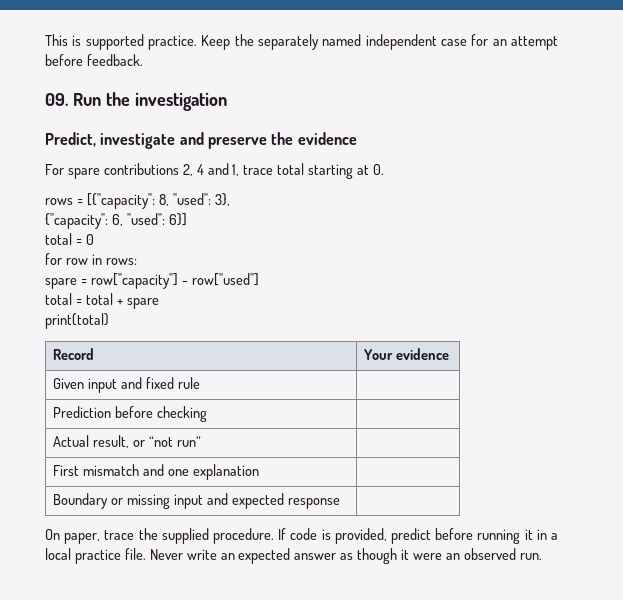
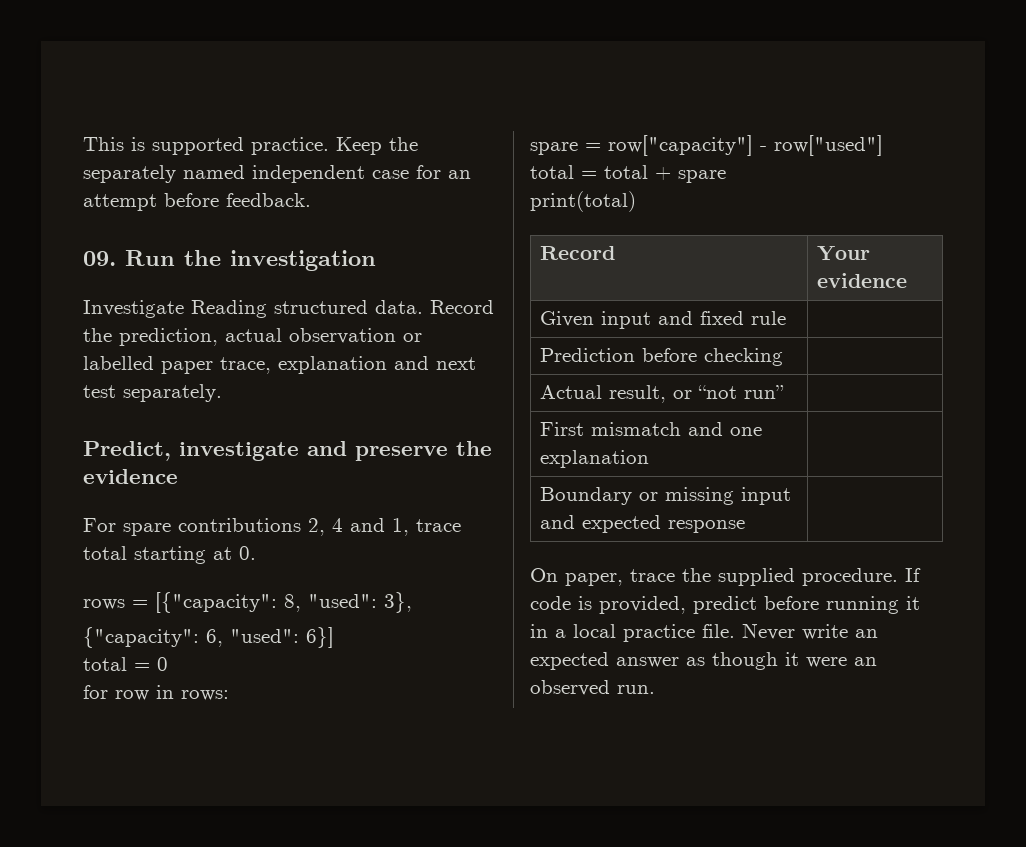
(227, 101) none -> [83,300,494,318] [83,328,422,346] [83,356,476,374] [83,384,222,402] // Investigate Reading structured data. Record the prediction, actual observation or labelled paper trace, explanation and next test separately.

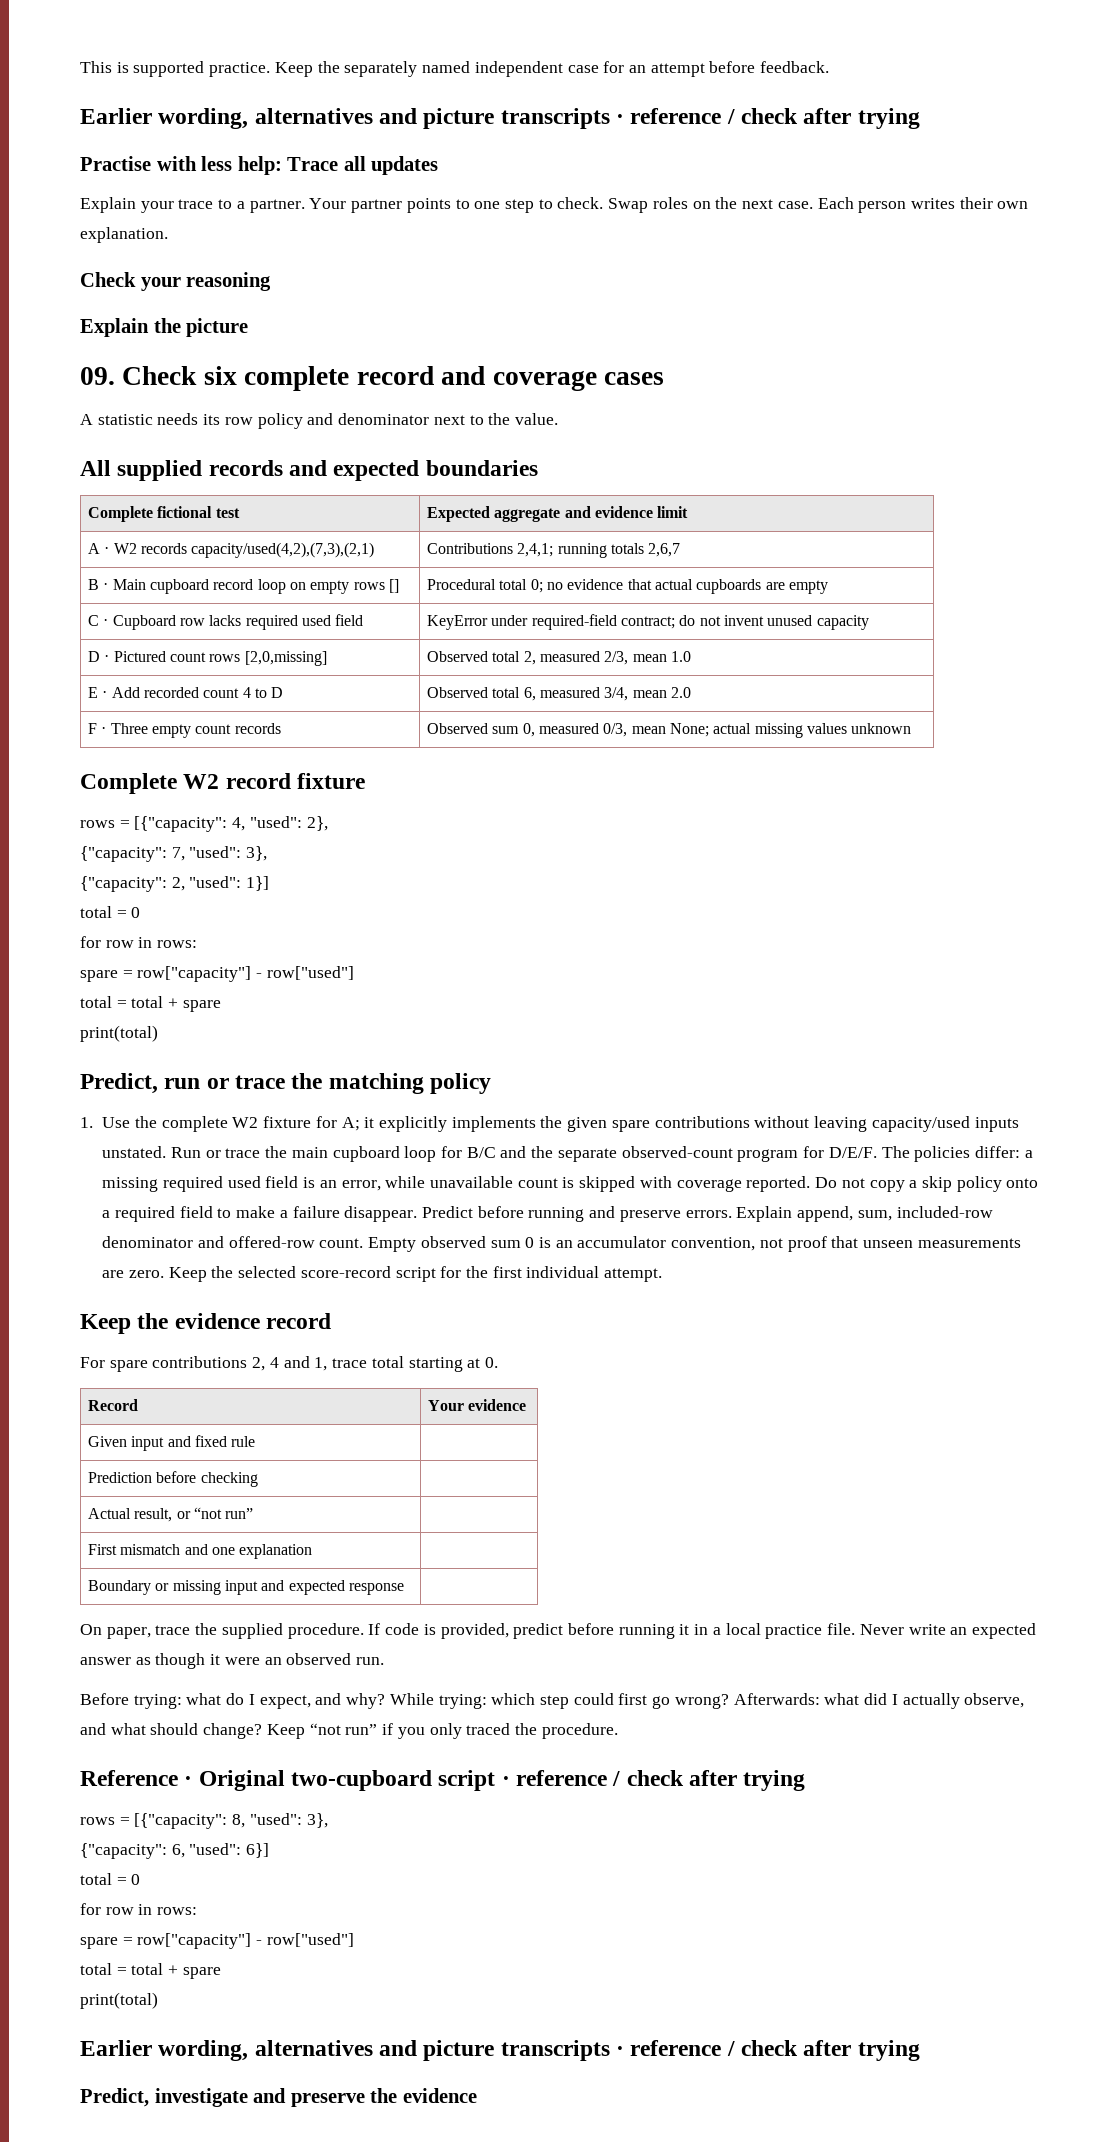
[83,250,376,271] [83,300,494,318] [83,328,422,346] [83,356,476,374] [83,384,222,402] [83,441,492,461] [83,469,178,484] [83,518,461,536] [83,546,256,564] [83,592,412,613] [83,627,334,648] 09. Run the investigation // Investigate Reading structured data. Record the prediction, actual observation or labelled paper trace, explanation and next test separately. // Predict, investigate and preserve the evidence // For spare contributions 2, 4 and 1, trace total starting at 0. // rows = [{"capacity": 8, "used": 3}, // {"capacity": 6, "used": 6}] -> [80,108,920,129] [80,156,439,175] [80,197,1029,213] [80,227,168,243] [80,272,272,291] [80,318,249,337] [80,366,664,391] [80,413,558,429] [80,460,538,481] [87,506,240,522] [426,506,689,522] [87,542,375,558] [426,543,681,558] [87,579,399,594] [426,579,828,594] [87,614,364,630] [426,614,869,630] [87,651,327,666] [426,651,691,665] [87,687,284,698] [426,687,691,701] [87,723,281,738] [426,723,912,738] [80,773,366,794] [80,816,328,832] [80,846,268,862] [80,876,270,892] Earlier wording, alternatives and picture transcripts · reference / check after trying // Practise with less help: Trace all updates // Explain your trace to a partner. Your partner points to one step to check. Swap roles on the next case. Each person writes their own explanation. // Check your reasoning // Explain the picture // 09. Check six complete record and coverage cases // A statistic needs its row policy and denominator next to the value. // All supplied records and expected boundaries // Complete fictional test | Expected aggregate and evidence limit // A · W2 records capacity/used(4,2),(7,3),(2,1) | Contributions 2,4,1; running totals 2,6,7 // B · Main cupboard record loop on empty rows [] | Procedural total 0; no evidence that actual cupboards are empty // C · Cupboard row lacks required used field | KeyError under required-field contract; do not invent unused capacity // D · Pictured count rows [2,0,missing] | Observed total 2, measured 2/3, mean 1.0 // E · Add recorded count 4 to D | Observed total 6, measured 3/4, mean 2.0 // F · Three empty count records | Observed sum 0, measured 0/3, mean None; actual missing values unknown // Complete W2 record fixture // rows = [{"capacity": 4, "used": 2}, // {"capacity": 7, "used": 3}, // {"capacity": 2, "used": 1}]
(636, 201) none -> [80,1073,492,1094] [80,1116,1019,1132] [102,1146,1033,1162] [102,1176,1039,1192] [102,1206,993,1222] [102,1236,1021,1252] [102,1266,663,1282] [80,1313,332,1334] [80,1356,498,1372] // Predict, run or trace the matching policy // 1. Use the complete W2 fixture for A; it explicitly implements the given spare contributions without leaving capacity/used inputs unstated. Run or trace the main cupboard loop for B/C and the separate observed-count program for D/E/F. The policies differ: a missing required used field is an error, while unavailable count is skipped with coverage reported. Do not copy a skip policy onto a required field to make a failure disappear. Predict before running and preserve errors. Explain append, sum, included-row denominator and offered-row count. Empty observed sum 0 is an accumulator convention, not proof that unseen measurements are zero. Keep the selected score-record script for the first individual attempt. // Keep the evidence record // For spare contributions 2, 4 and 1, trace total starting at 0.
(655, 689) none -> [80,1693,1025,1709] [80,1723,618,1739] [80,1770,806,1791] [80,1813,328,1829] [80,1843,270,1859] [80,1873,141,1885] [80,1903,198,1915] [80,1933,354,1949] [80,1963,221,1979] [80,1992,158,2009] [80,2040,920,2061] [80,2088,477,2107] // Before trying: what do I expect, and why? While trying: which step could first go wrong? Afterwards: what did I actually observe, and what should change? Keep “not run” if you only traced the procedure. // Reference · Original two-cupboard script · reference / check after trying // rows = [{"capacity": 8, "used": 3}, // {"capacity": 6, "used": 6}] // total = 0 // for row in rows: // spare = row["capacity"] - row["used"] // total = total + spare // print(total) // Earlier wording, alternatives and picture transcripts · reference / check after trying // Predict, investigate and preserve the evidence

